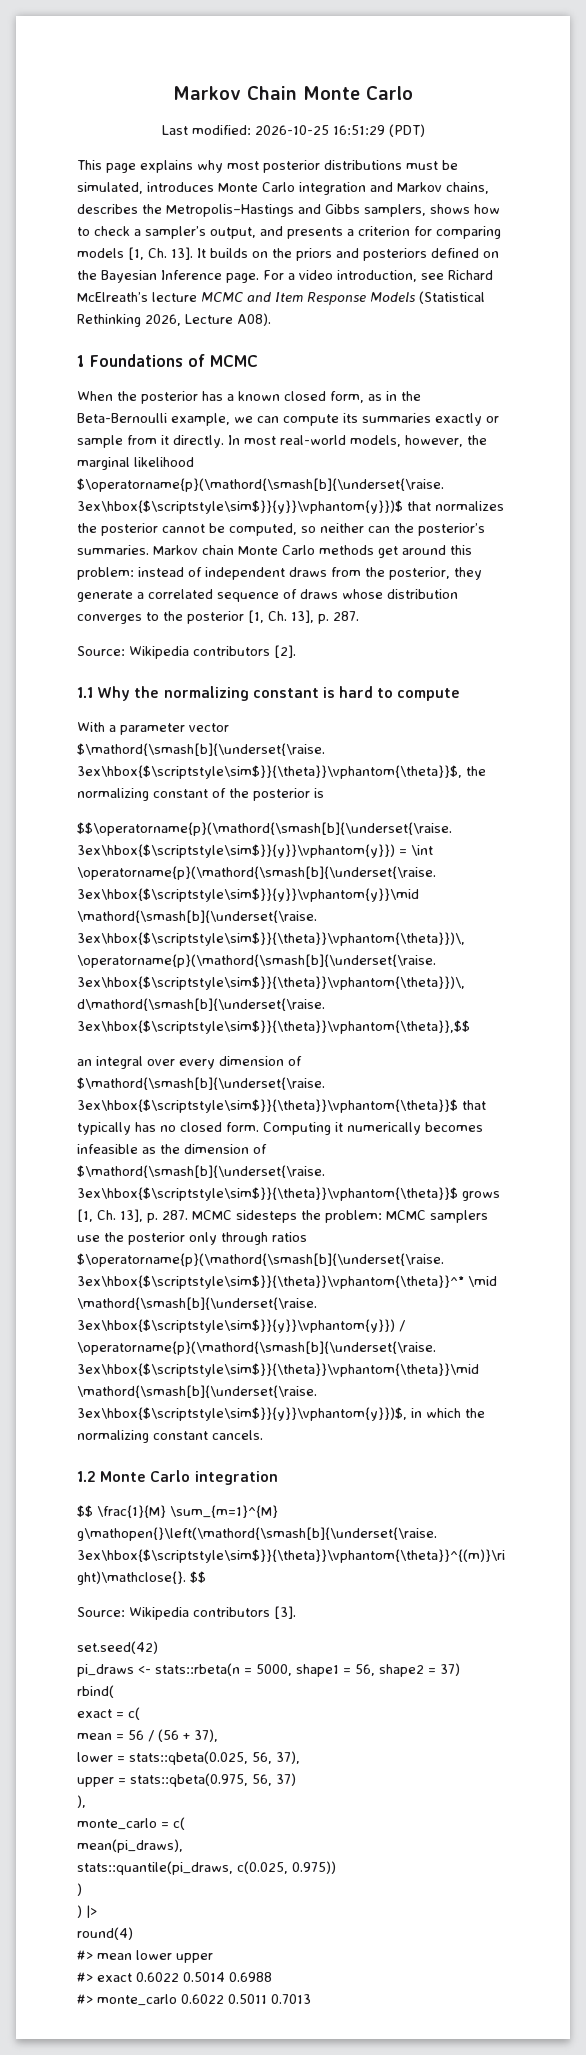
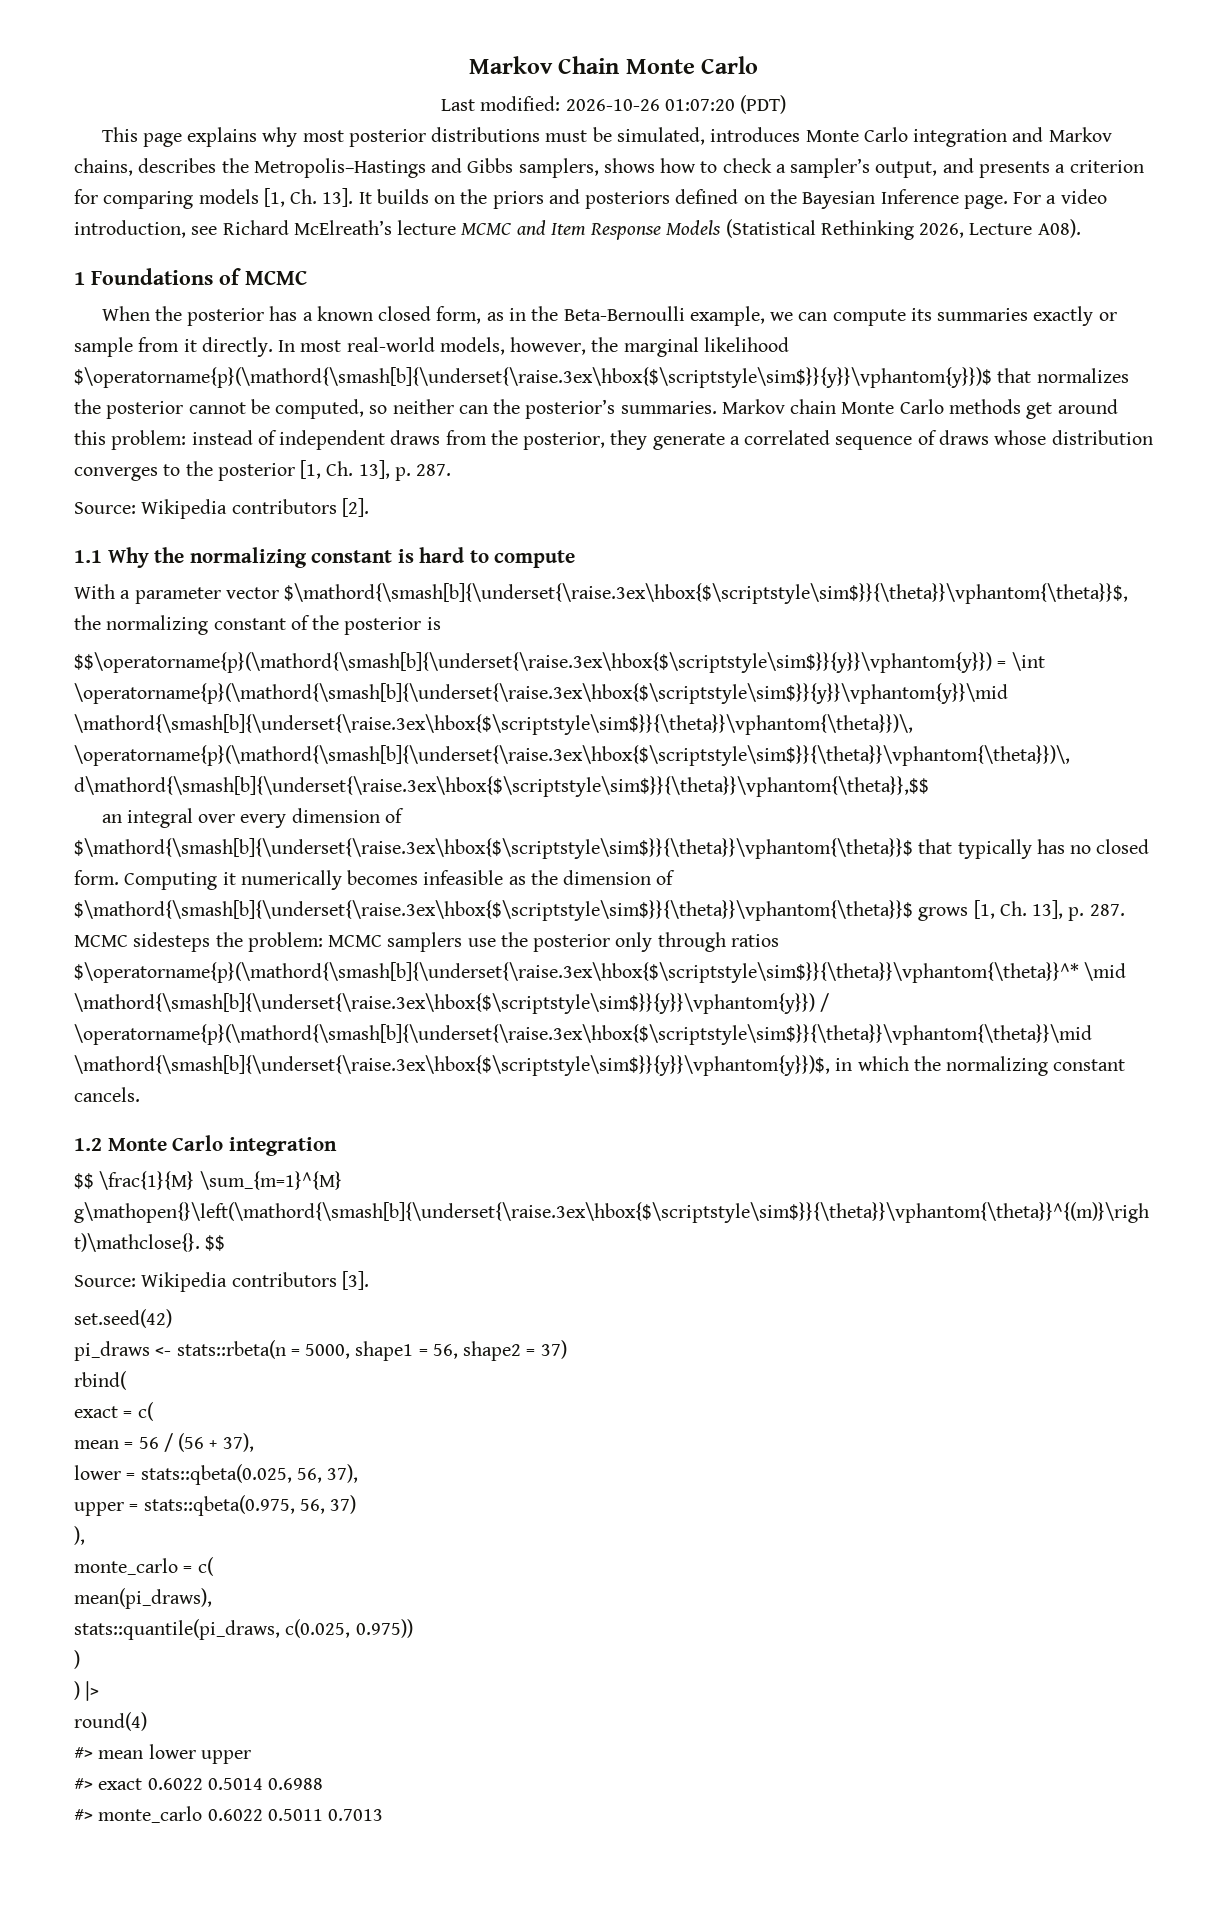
[254,125,385,135] 2026-10-25 16:51:29 -> [565,99,735,111] 2026-10-26 01:07:20

